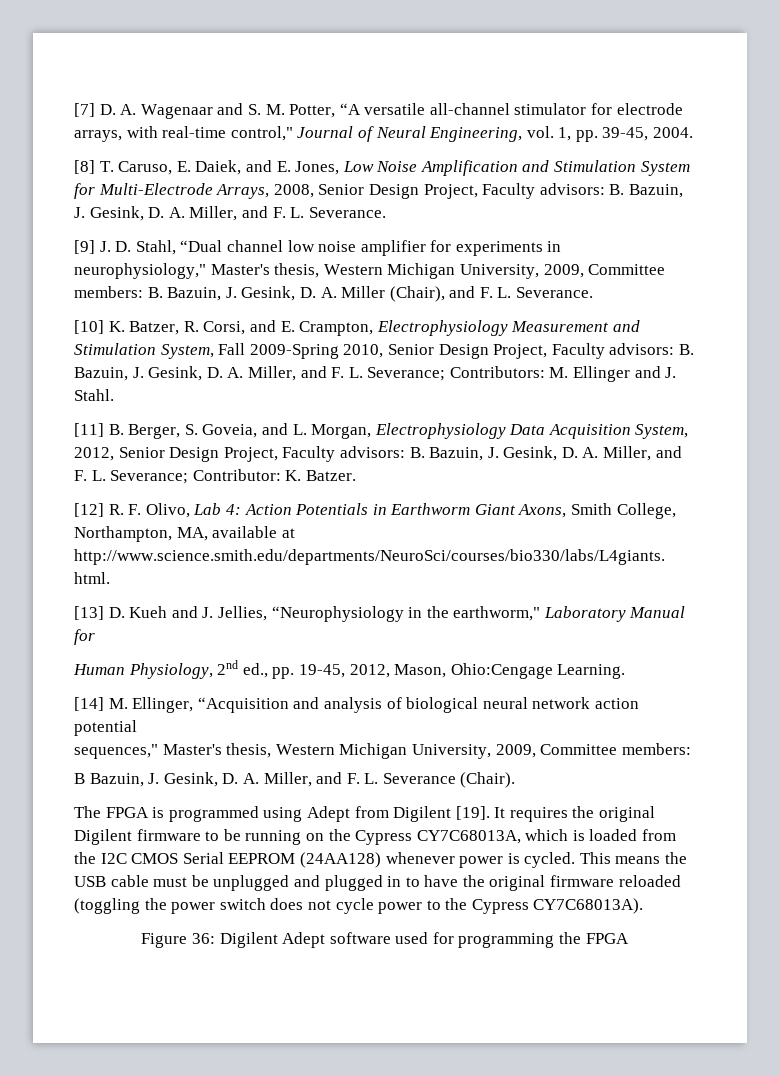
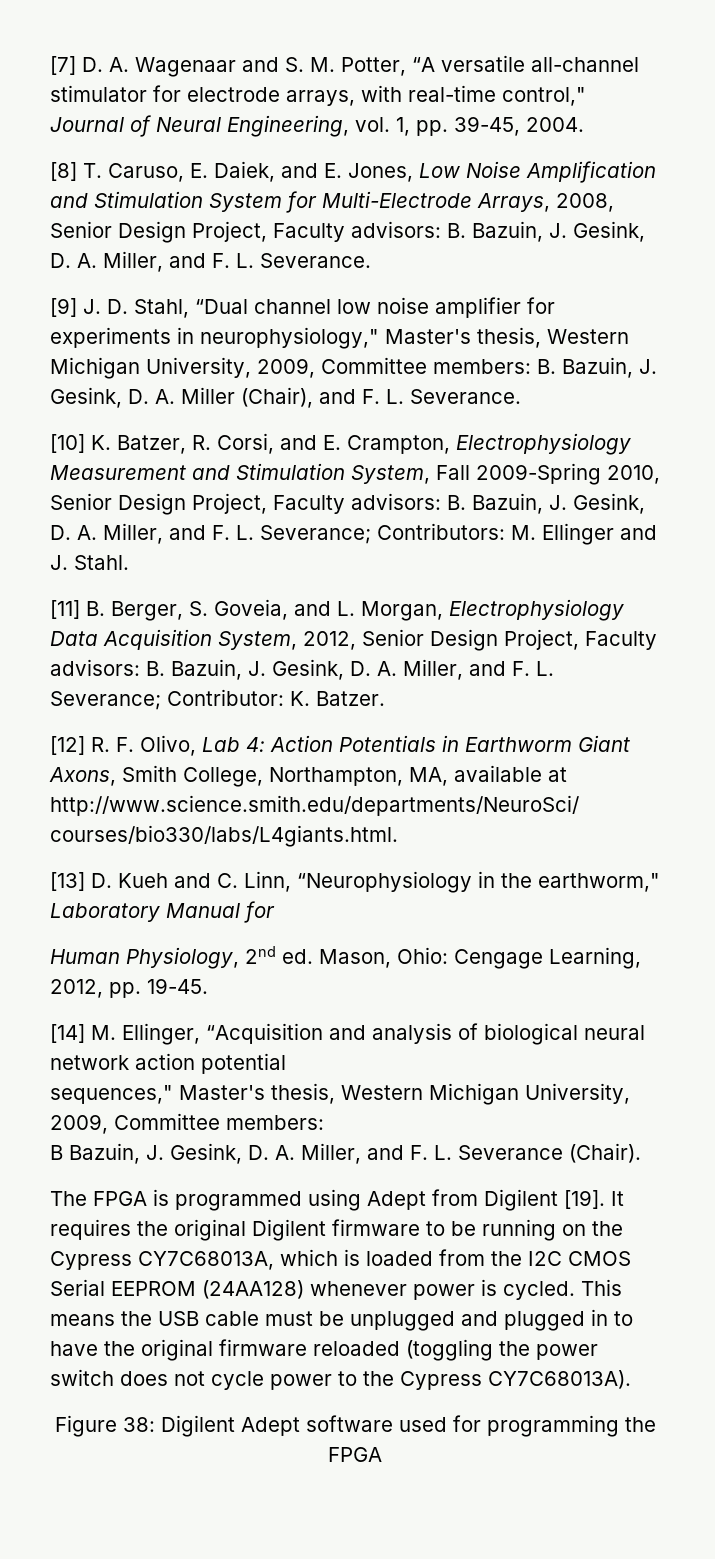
[202,606,267,621] J. Jellies, -> [217,871,291,892] C. Linn,
[242,663,626,679] ed., pp. 19-45, 2012, Mason, Ohio:Cengage Learning. -> [282,947,641,969] [50,978,208,998] ed. Mason, Ohio: Cengage Learning, 2012, pp. 19-45.
[191,933,215,944] 36: -> [122,1417,155,1432] 38:

